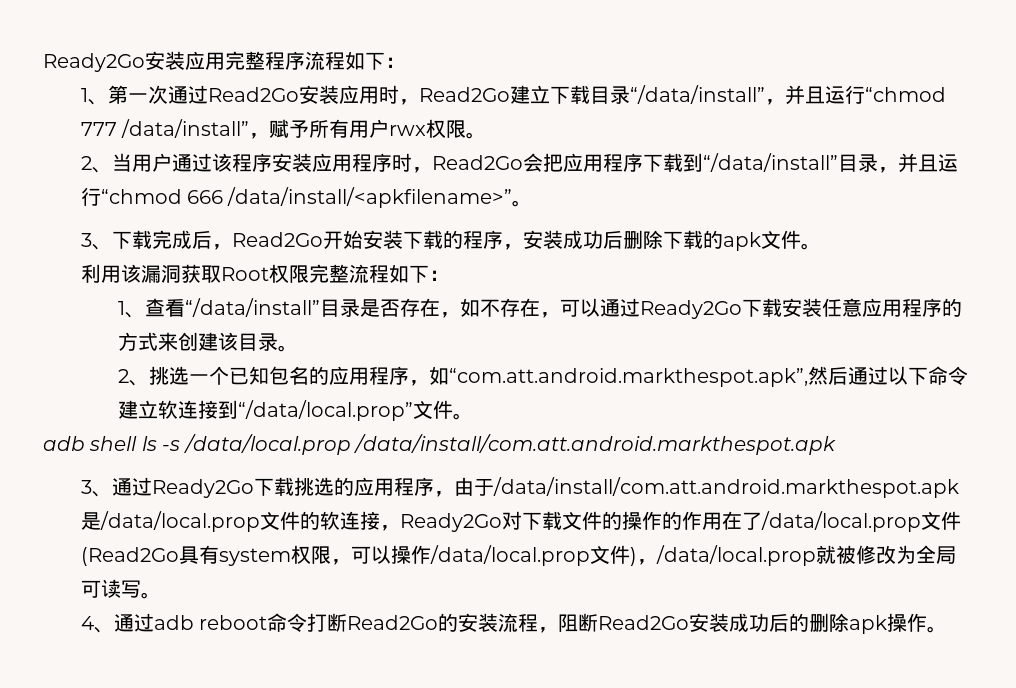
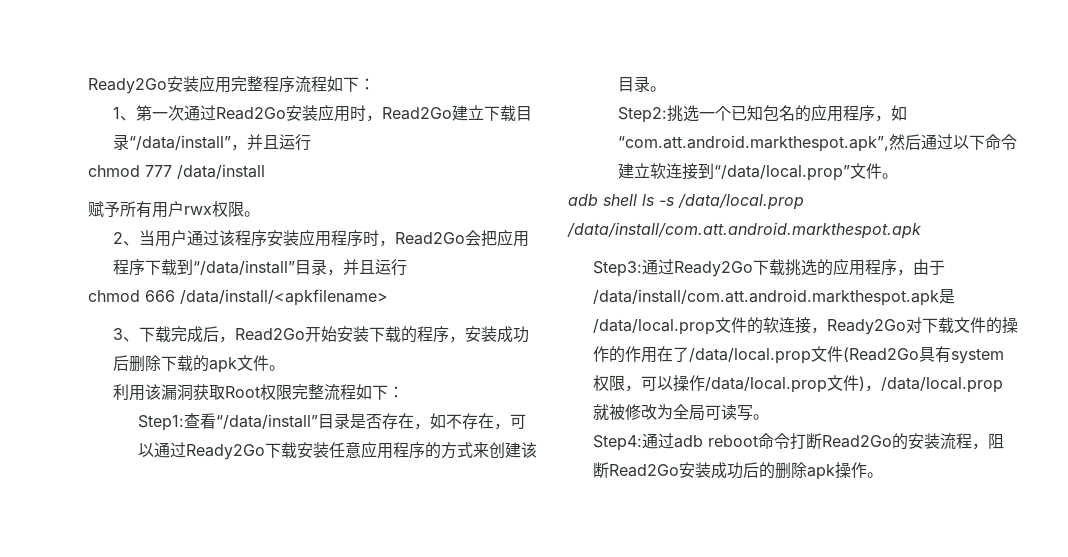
[864,87,946,102] [80,119,270,139] “chmod 777 /data/install”， -> [88,164,265,179] // chmod 777 /data/install //
[100,187,533,208] “chmod 666 /data/install/<apkfilename>”。 -> [88,289,388,306] // chmod 666 /data/install/<apkfilename>
[118,301,146,318] 1、 -> [137,415,184,431] Step1:
[118,369,150,386] 2、 -> [617,107,667,123] Step2:
[80,480,112,497] 3、 -> [592,261,642,277] Step3:
[80,616,114,633] 4、 -> [592,435,642,451] Step4:

